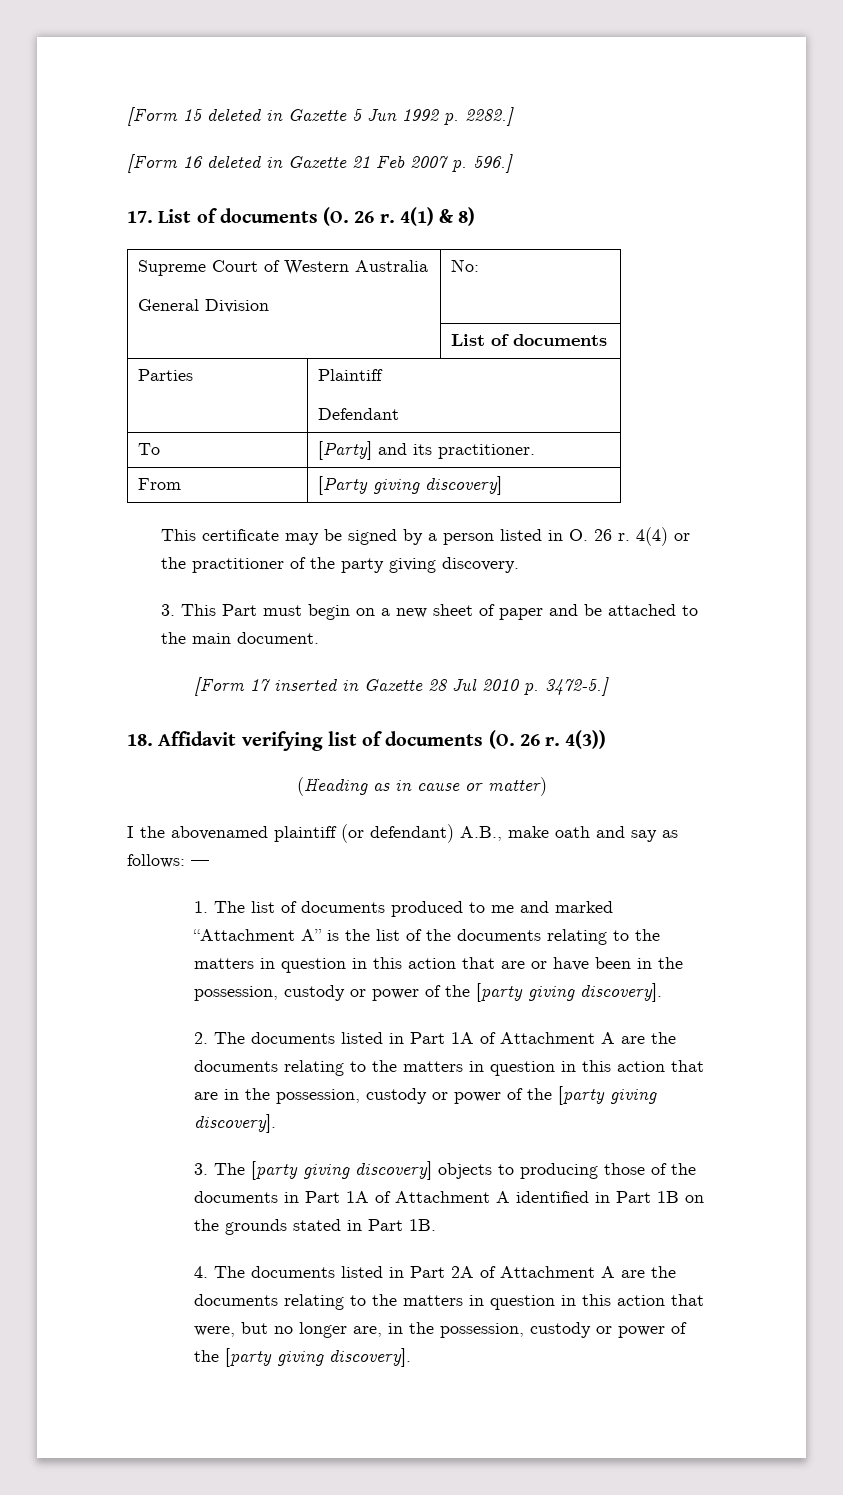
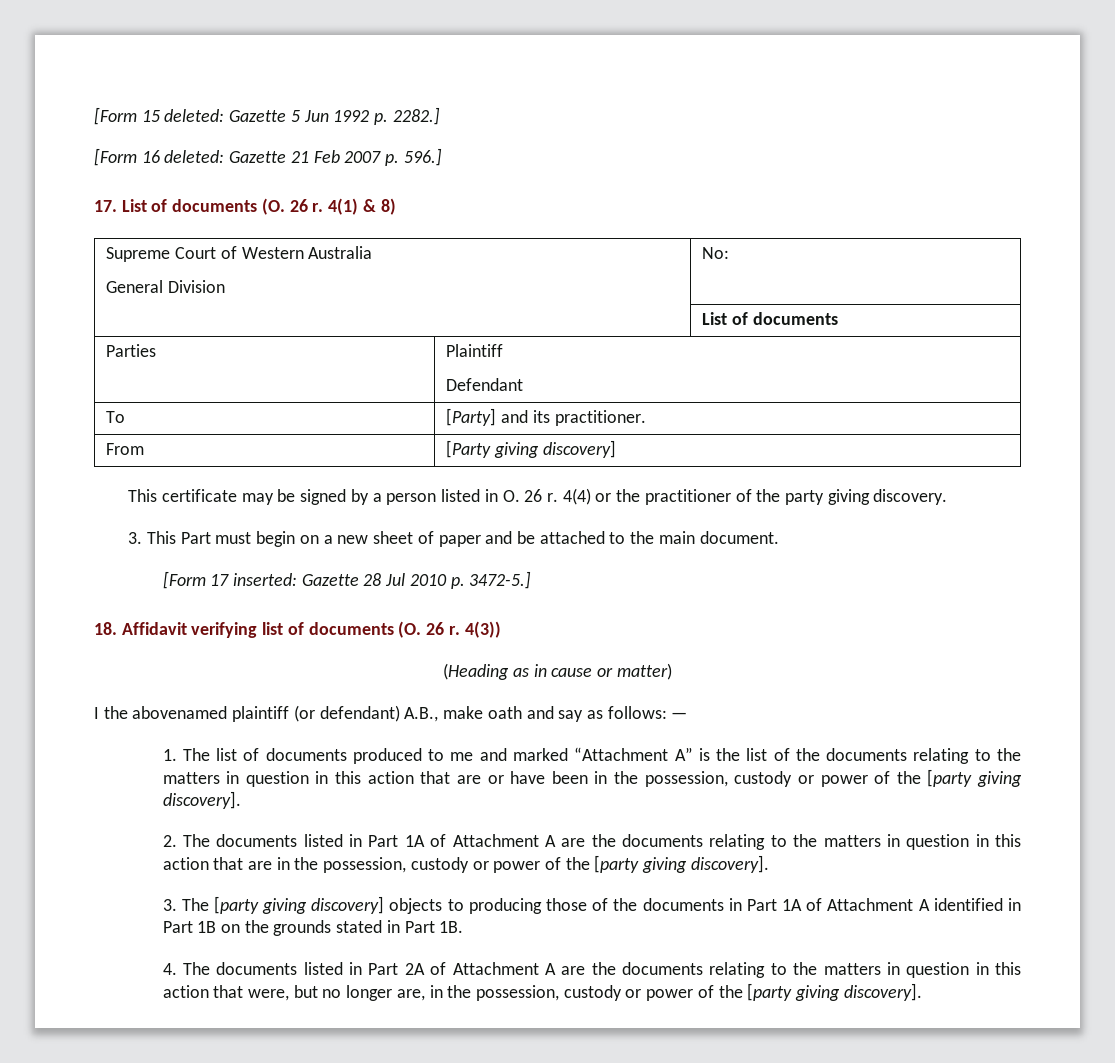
[207,108,283,121] deleted in -> [164,109,225,122] deleted:
[207,155,283,168] deleted in -> [164,150,225,163] deleted:
[274,678,360,691] inserted in -> [232,573,297,586] inserted:

